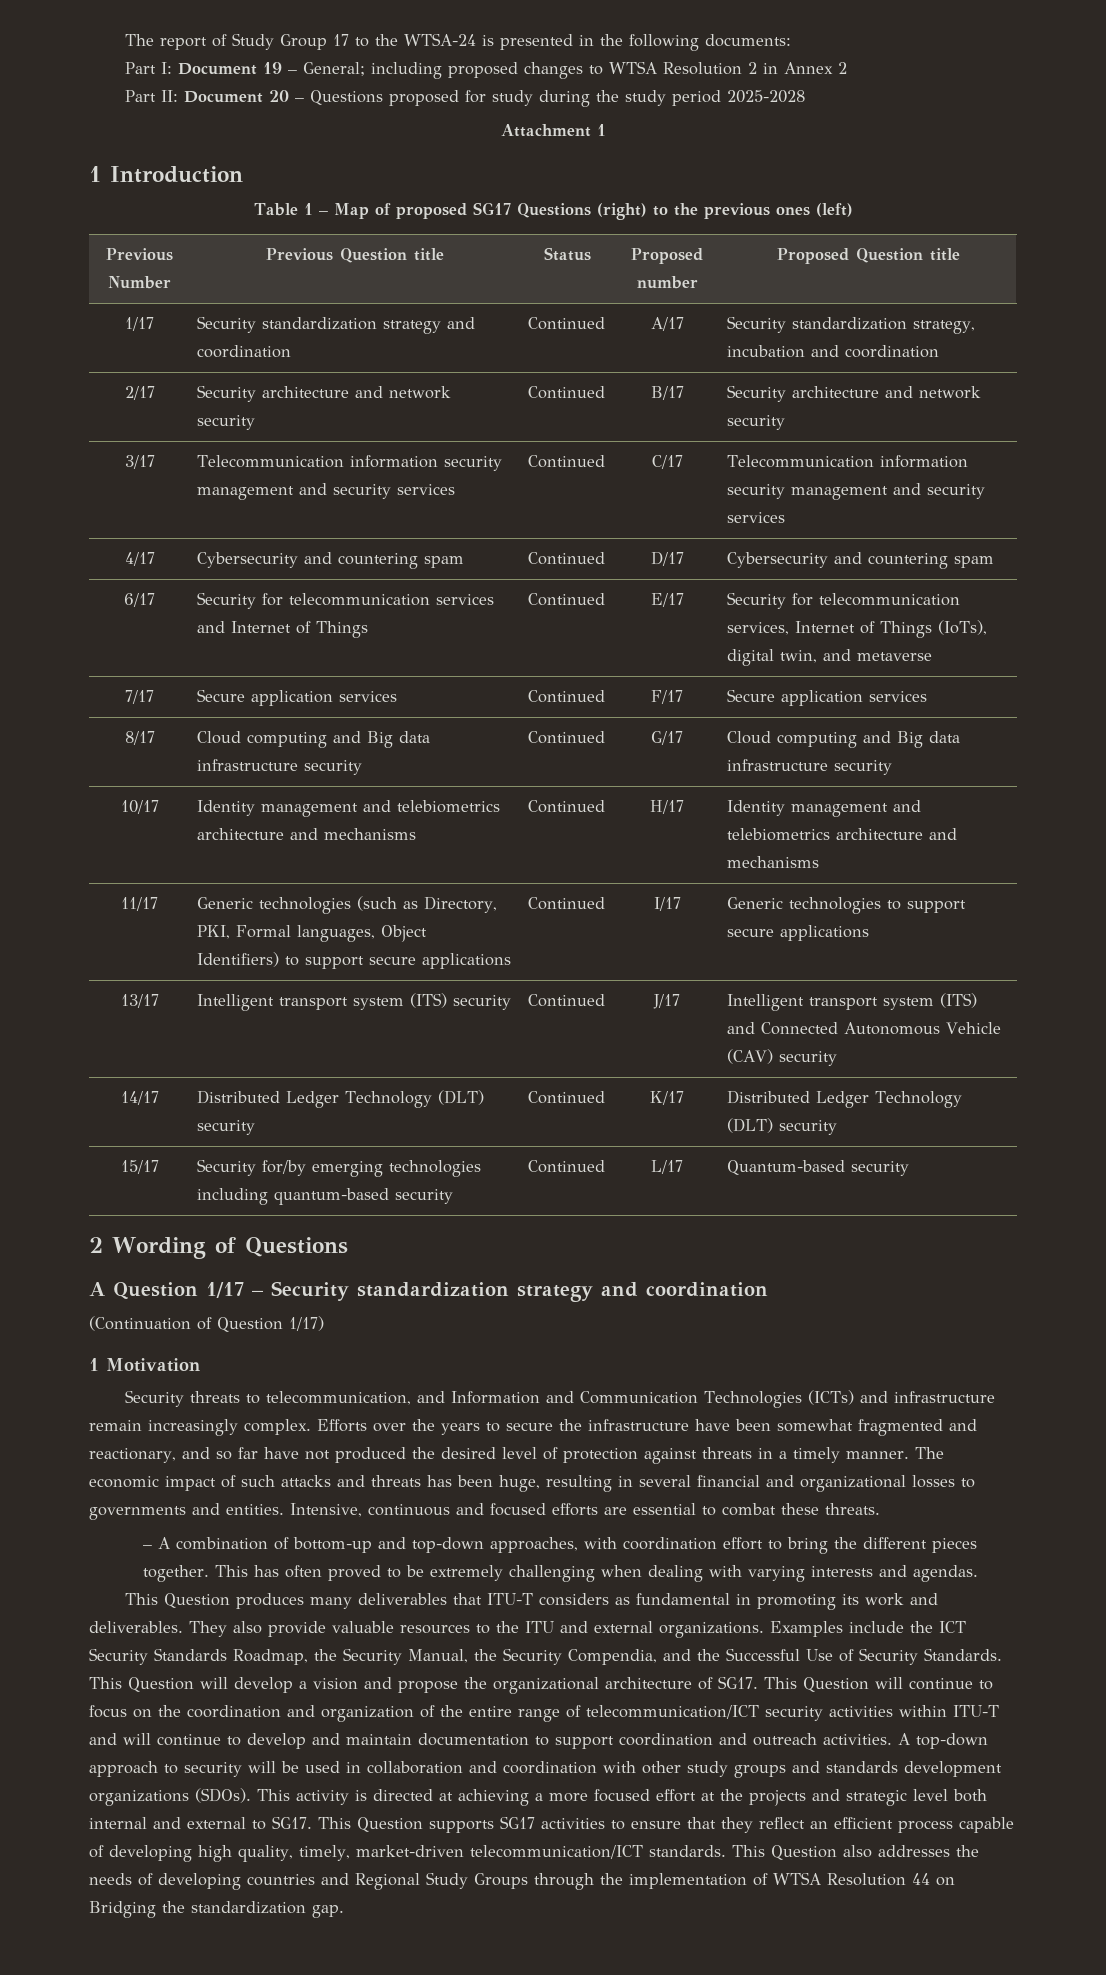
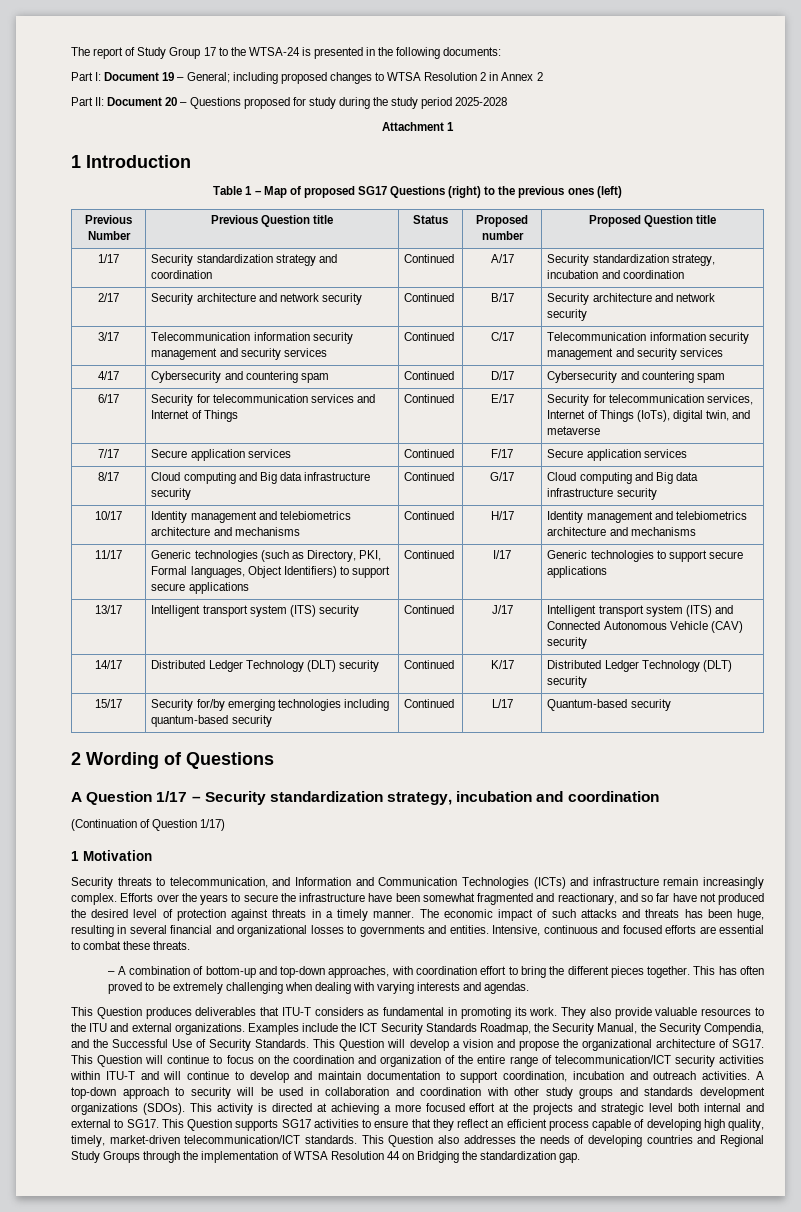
[517,1285,593,1302] strategy -> [387,791,533,805] strategy, incubation
[310,1597,353,1609] many -> (192, 1013) none
[865,1593,939,1606] [89,1621,183,1633] work and deliverables. -> [529,1007,558,1016] work.
[619,1733,713,1746] coordination -> [503,1071,624,1082] coordination, incubation

